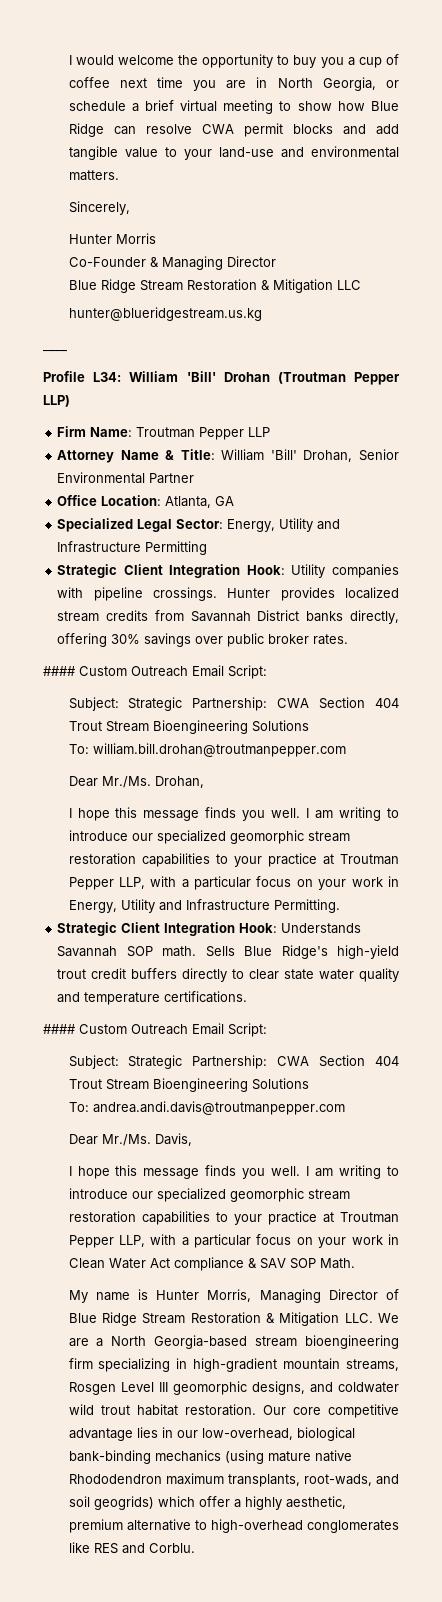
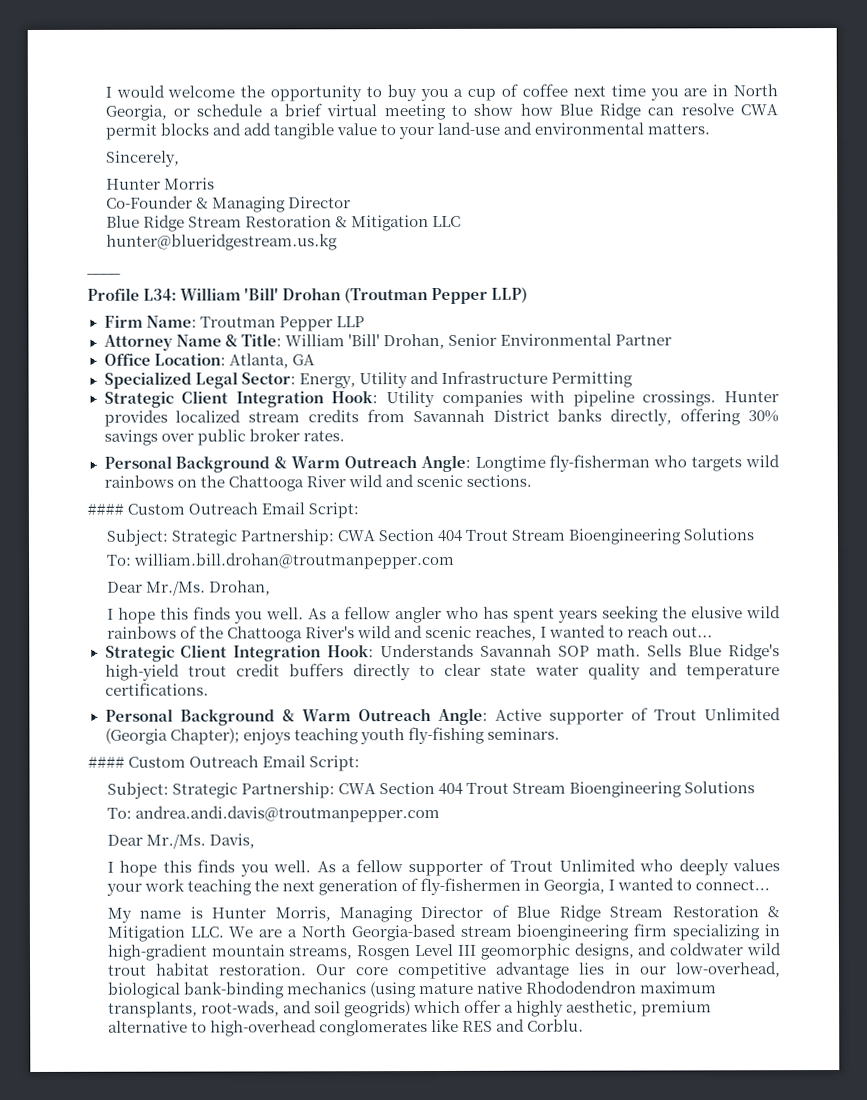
(349, 639) none -> [103,454,781,473] [103,474,532,492] // Personal Background & Warm Outreach Angle: Longtime fly-fisherman who targets wild rainbows on the Chattooga River wild and scenic sections.
[143,807,399,821] [68,830,350,844] [68,853,399,867] [68,876,399,890] [68,899,340,913] message finds you well. I am writing to introduce our specialized geomorphic stream restoration capabilities to your practice at Troutman Pepper LLP, with a particular focus on your work in Energy, Utility and Infrastructure Permitting. -> [192,605,781,624] [106,624,714,643] finds you well. As a fellow angler who has spent years seeking the elusive wild rainbows of the Chattooga River's wild and scenic reaches, I wanted to reach out...
(248, 997) none -> [104,707,781,726] [104,726,560,745] // Personal Background & Warm Outreach Angle: Active supporter of Trout Unlimited (Georgia Chapter); enjoys teaching youth fly-fishing seminars.
[143,1165,399,1179] [68,1188,350,1202] [68,1211,399,1225] [68,1234,399,1248] [68,1257,355,1271] message finds you well. I am writing to introduce our specialized geomorphic stream restoration capabilities to your practice at Troutman Pepper LLP, with a particular focus on your work in Clean Water Act compliance & SAV SOP Math. -> [197,858,781,877] [105,877,771,896] finds you well. As a fellow supporter of Trout Unlimited who deeply values your work teaching the next generation of fly-fishermen in Georgia, I wanted to connect...

